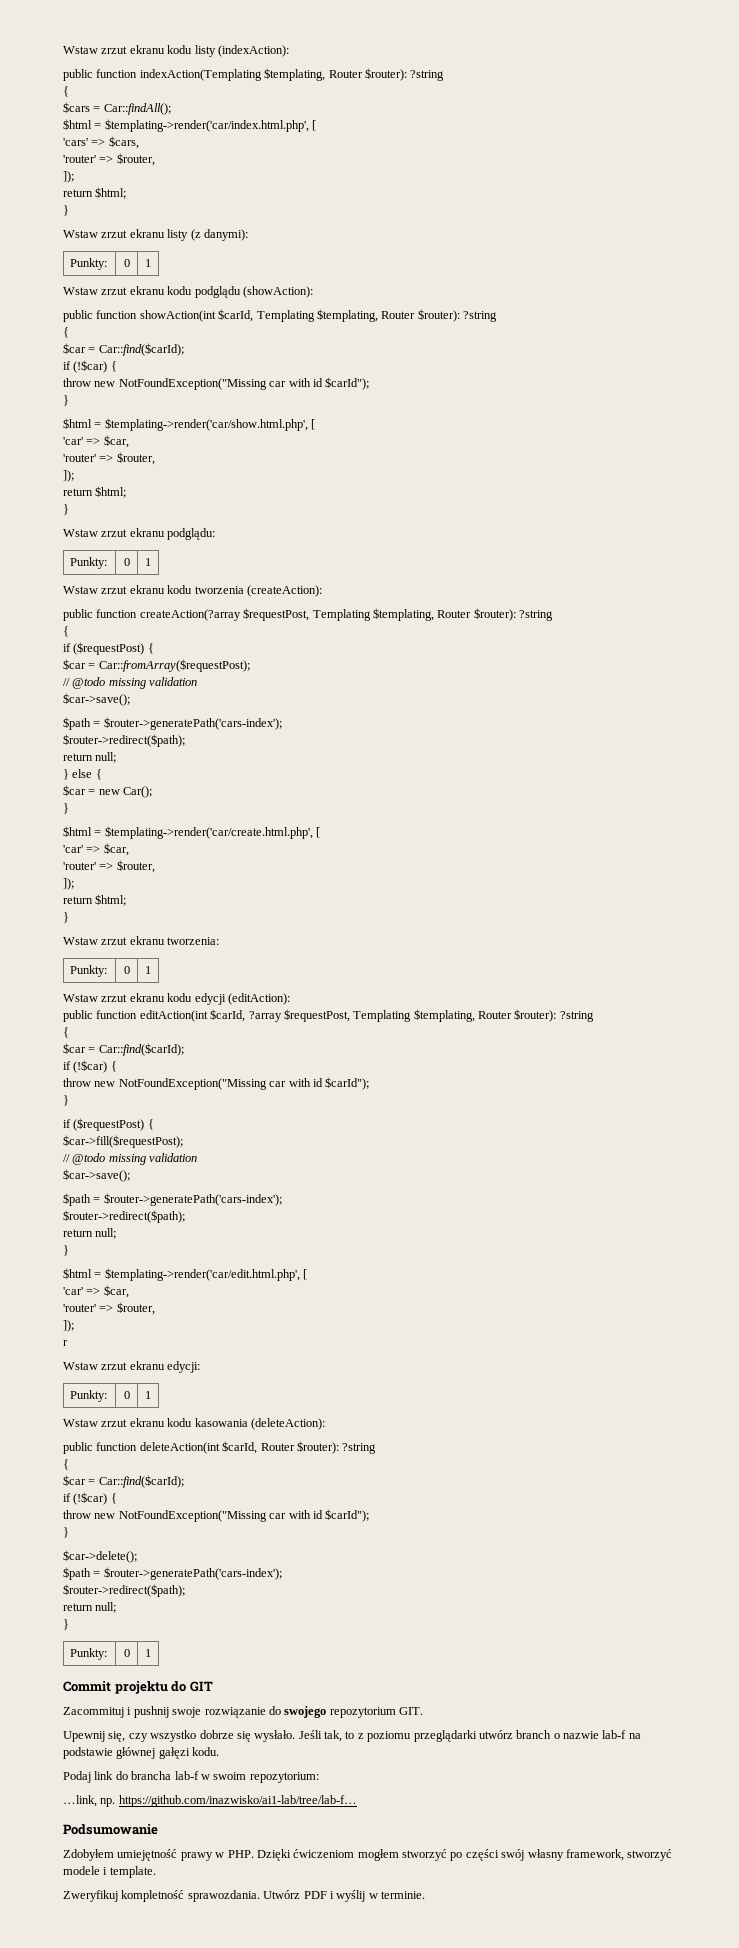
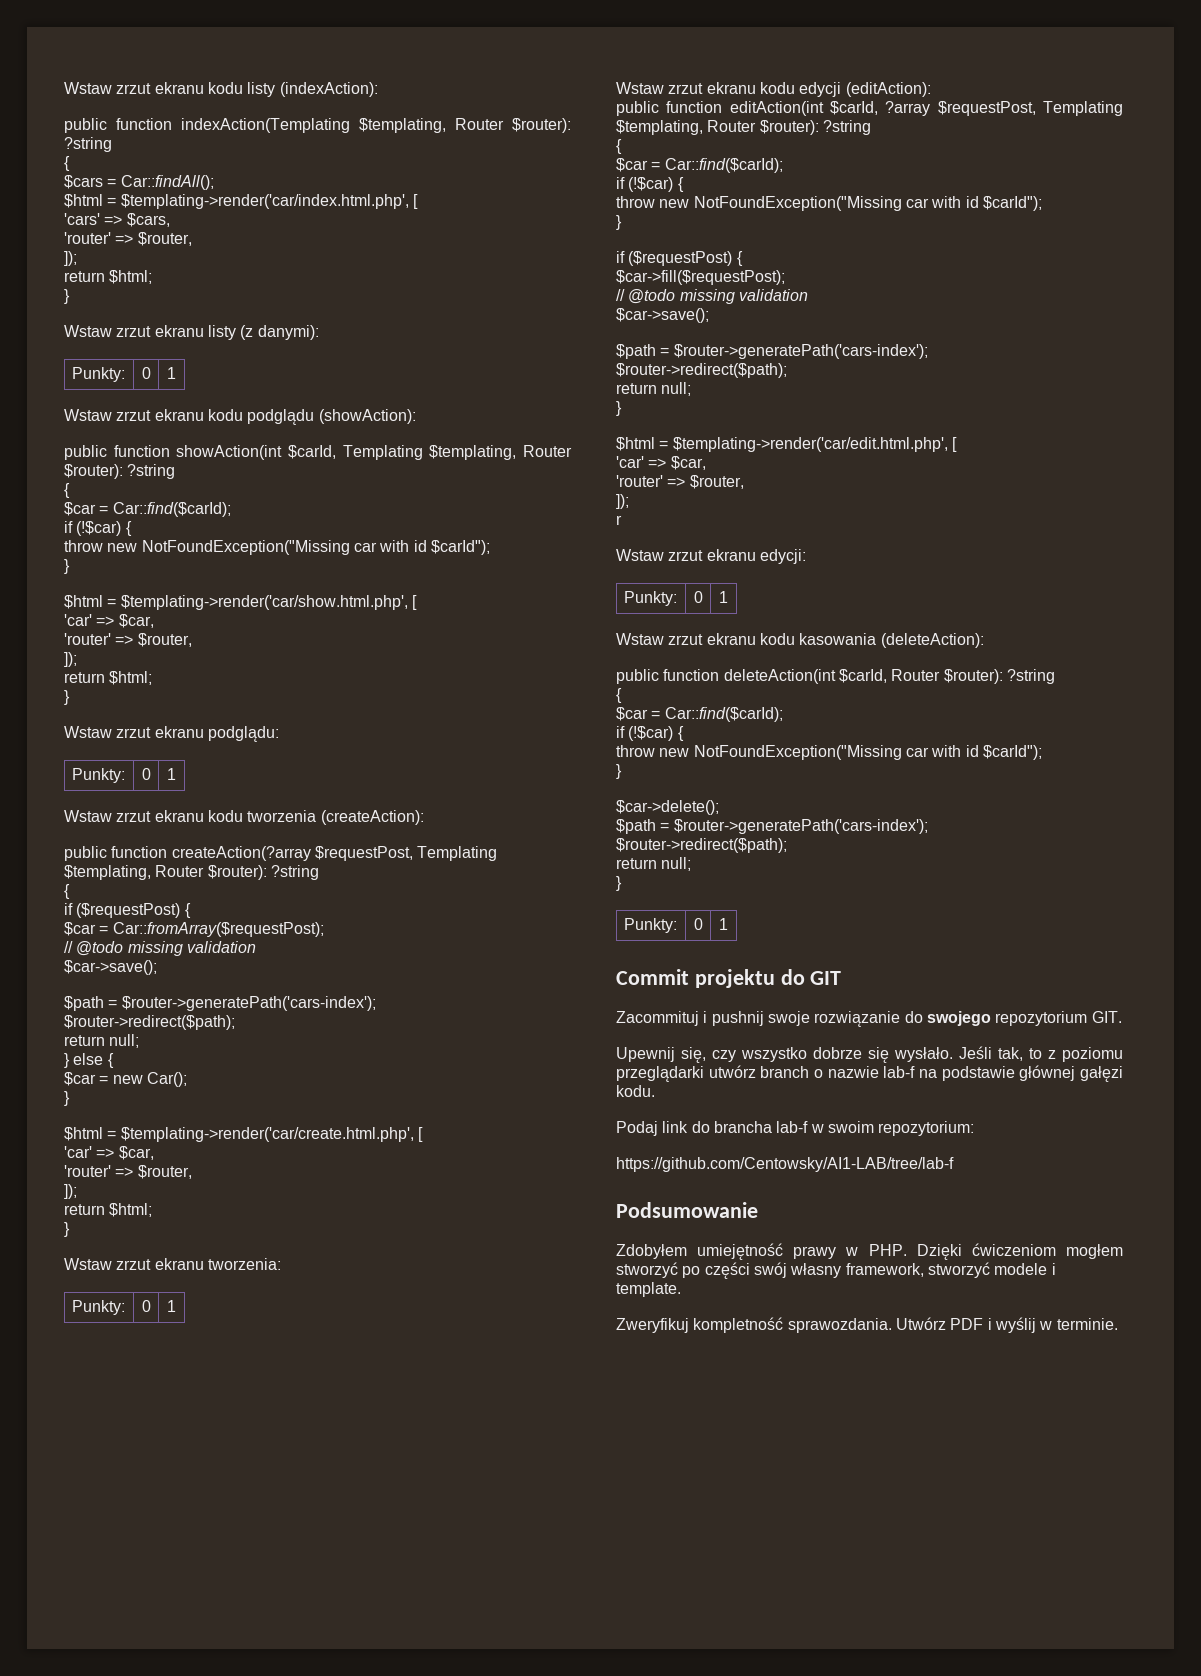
[63,1795,357,1807] …link, np. https://github.com/inazwisko/ai1-lab/tree/lab-f… -> [616,1157,954,1172] https://github.com/Centowsky/AI1-LAB/tree/lab-f

